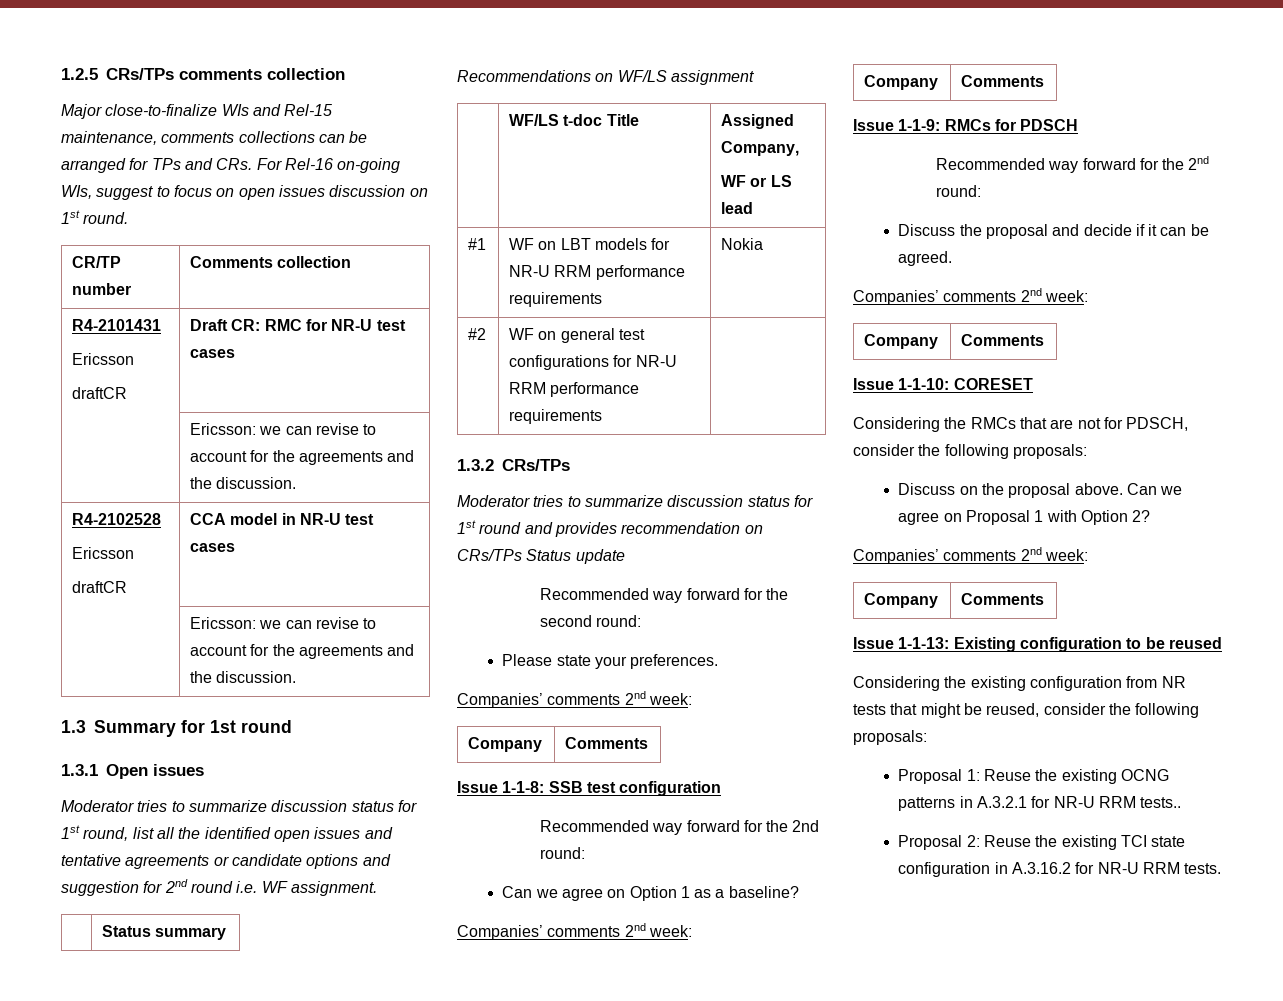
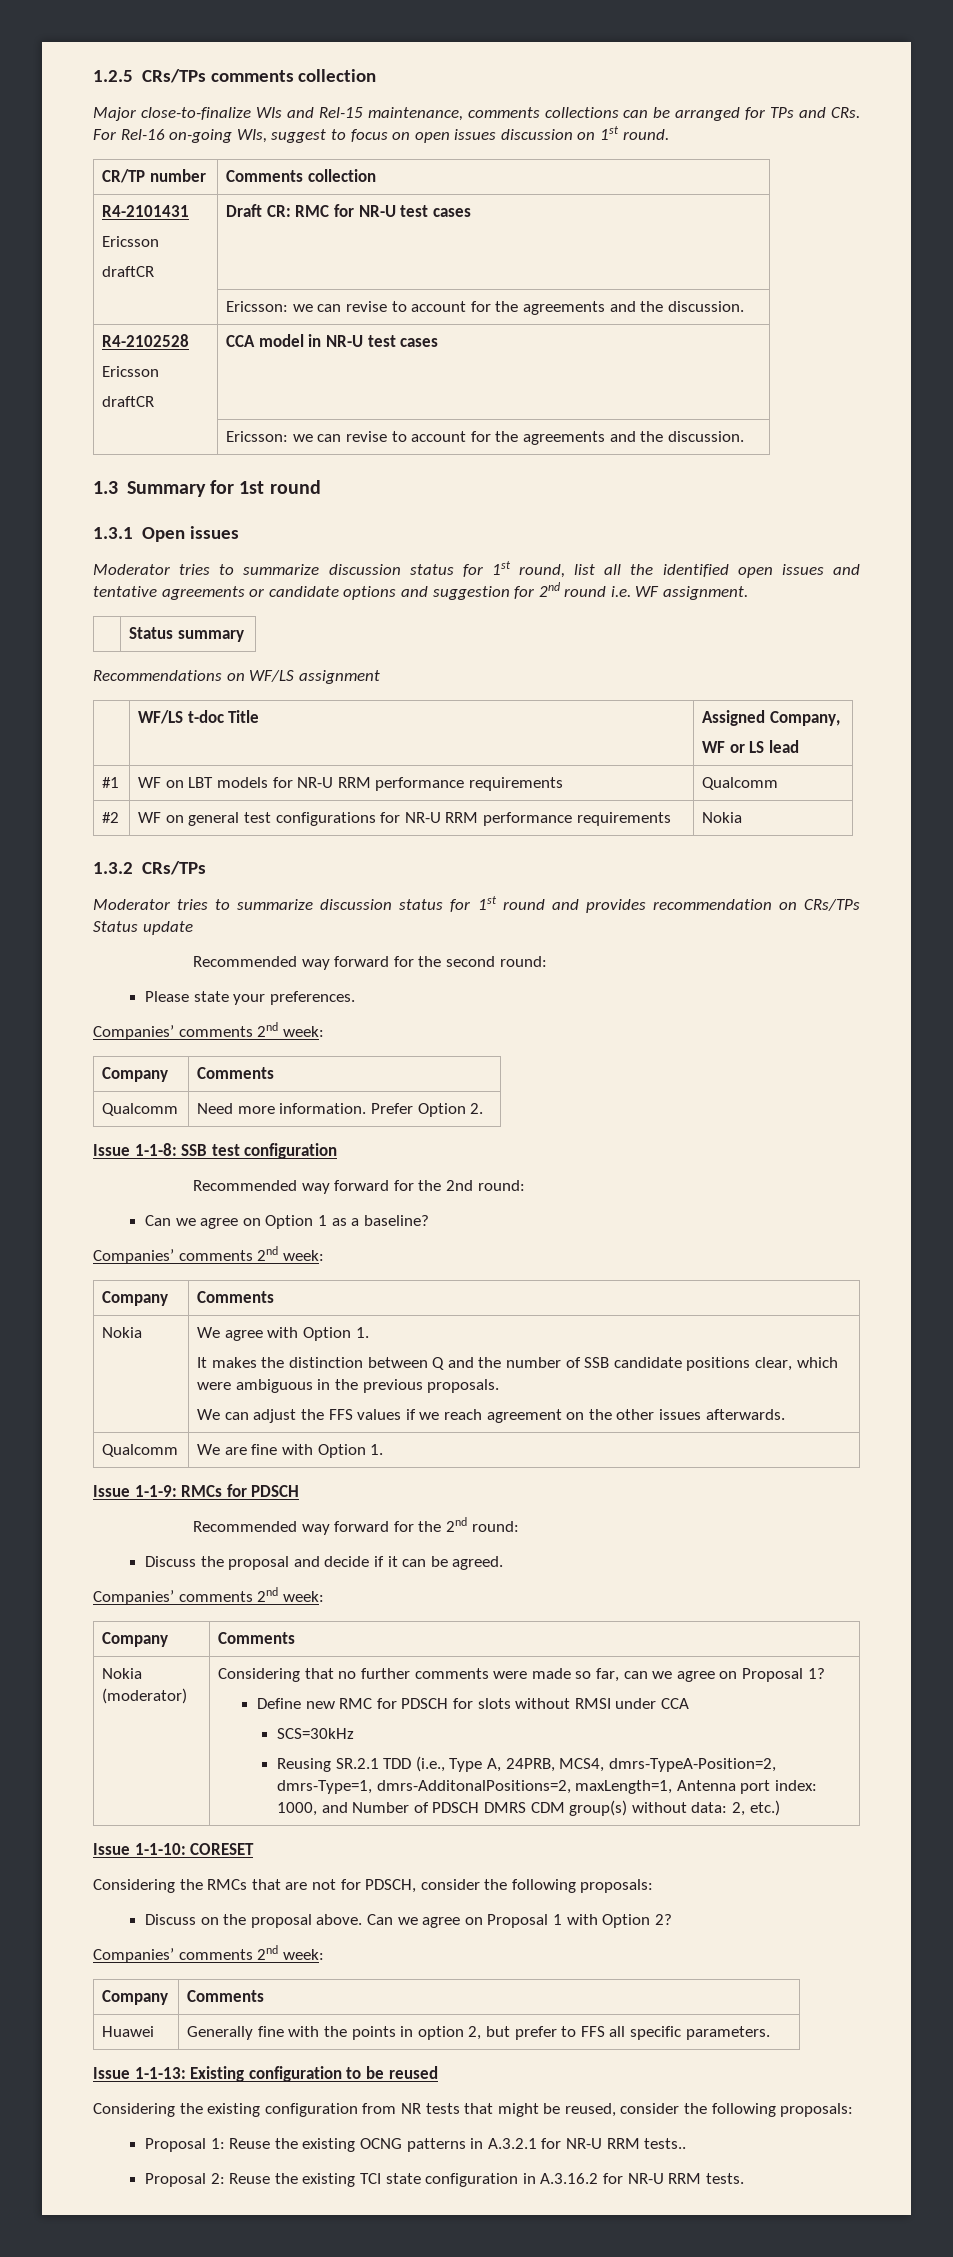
[721,238,764,250] Nokia -> [702,777,779,790] Qualcomm
(603, 416) none -> [702,812,743,823] Nokia
(649, 743) none -> [102,1103,179,1116] [197,1103,484,1117] // Qualcomm | Need more information. Prefer Option 2.
(1045, 81) none -> [102,1327,143,1338] [197,1327,369,1341] [197,1357,838,1371] [197,1379,500,1393] [197,1409,785,1423] [102,1444,179,1457] [197,1444,384,1458] // Nokia | We agree with Option 1. // It makes the distinction between Q and the number of SSB candidate positions clear, which were ambiguous in the previous proposals. // We can adjust the FFS values if we reach agreement on the other issues afterwards. // Qualcomm | We are fine with Option 1.
(1045, 340) none -> [102,1668,143,1679] [102,1688,188,1704] [218,1668,825,1682] [256,1698,689,1709] [277,1728,355,1739] [277,1756,776,1772] [277,1780,817,1794] [277,1800,780,1816] // Nokia (moderator) | Considering that no further comments were made so far, can we agree on Proposal 1? // Define new RMC for PDSCH for slots without RMSI under CCA // SCS=30kHz // Reusing SR.2.1 TDD (i.e., Type A, 24PRB, MCS4, dmrs-TypeA-Position=2, dmrs-Type=1, dmrs-AdditonalPositions=2, maxLength=1, Antenna port index: 1000, and Number of PDSCH DMRS CDM group(s) without data: 2, etc.)
(1045, 599) none -> [102,2026,155,2037] [187,2026,770,2040] // Huawei | Generally fine with the points in option 2, but prefer to FFS all specific parameters.

